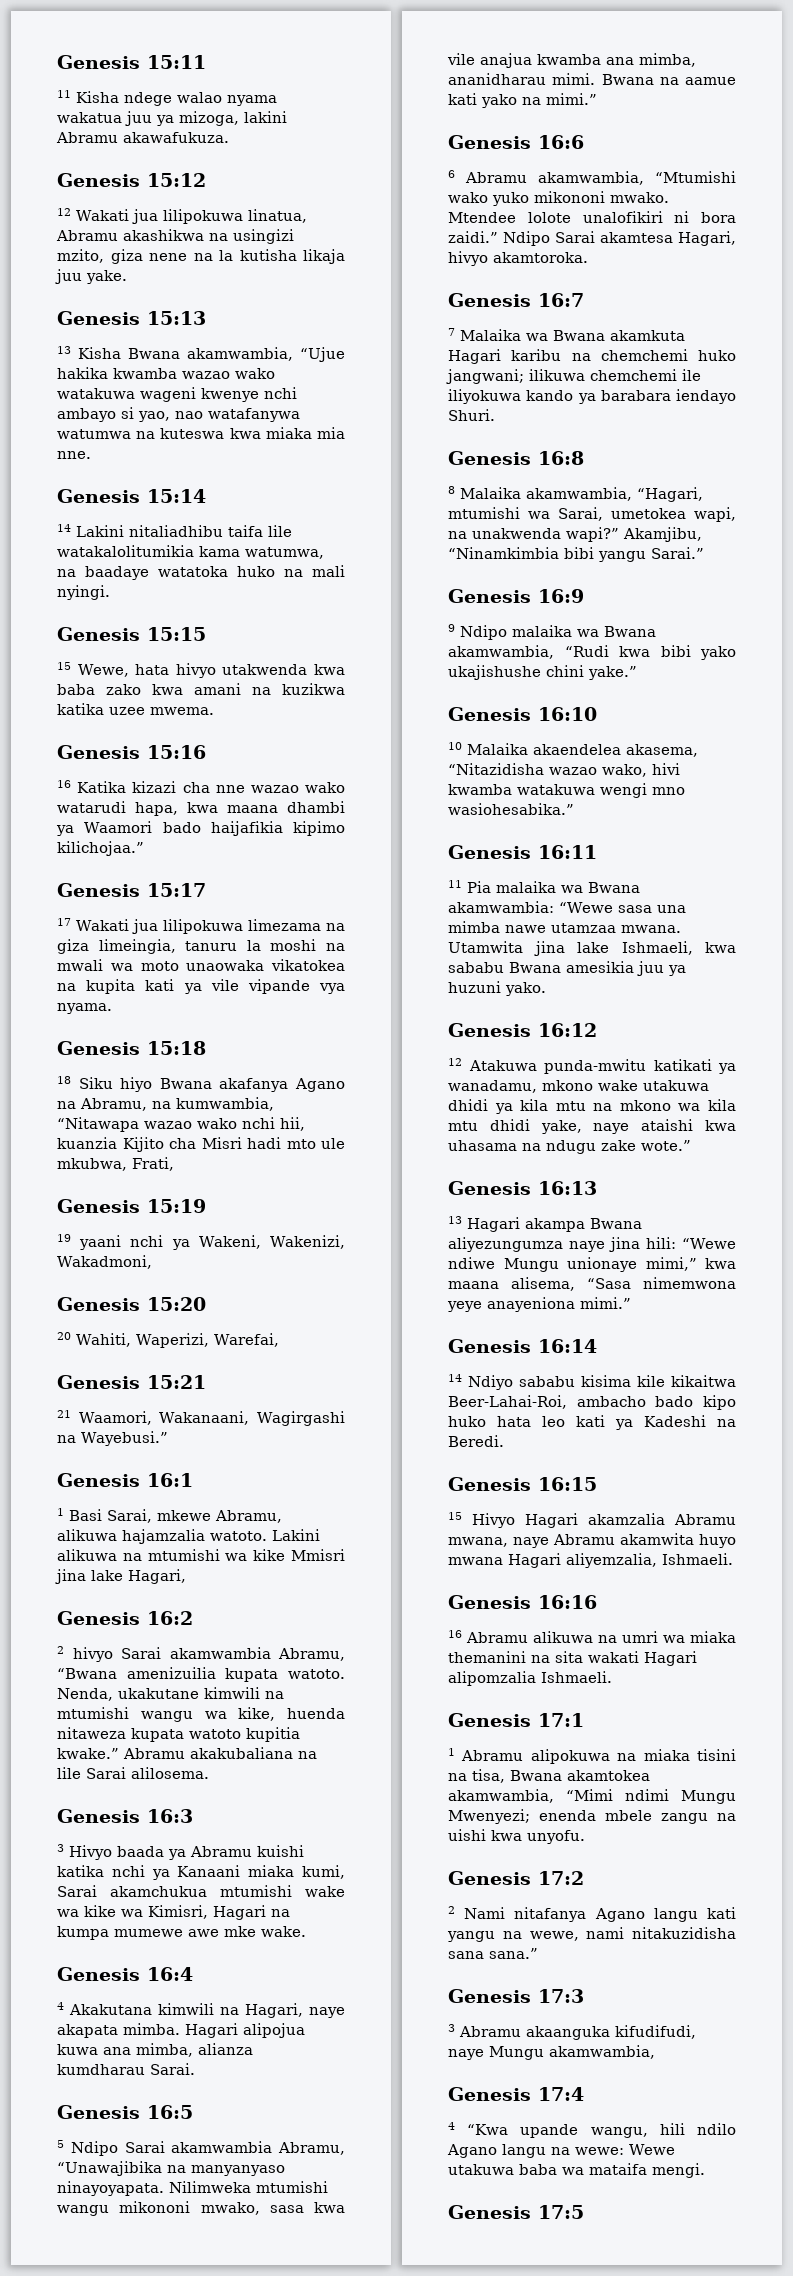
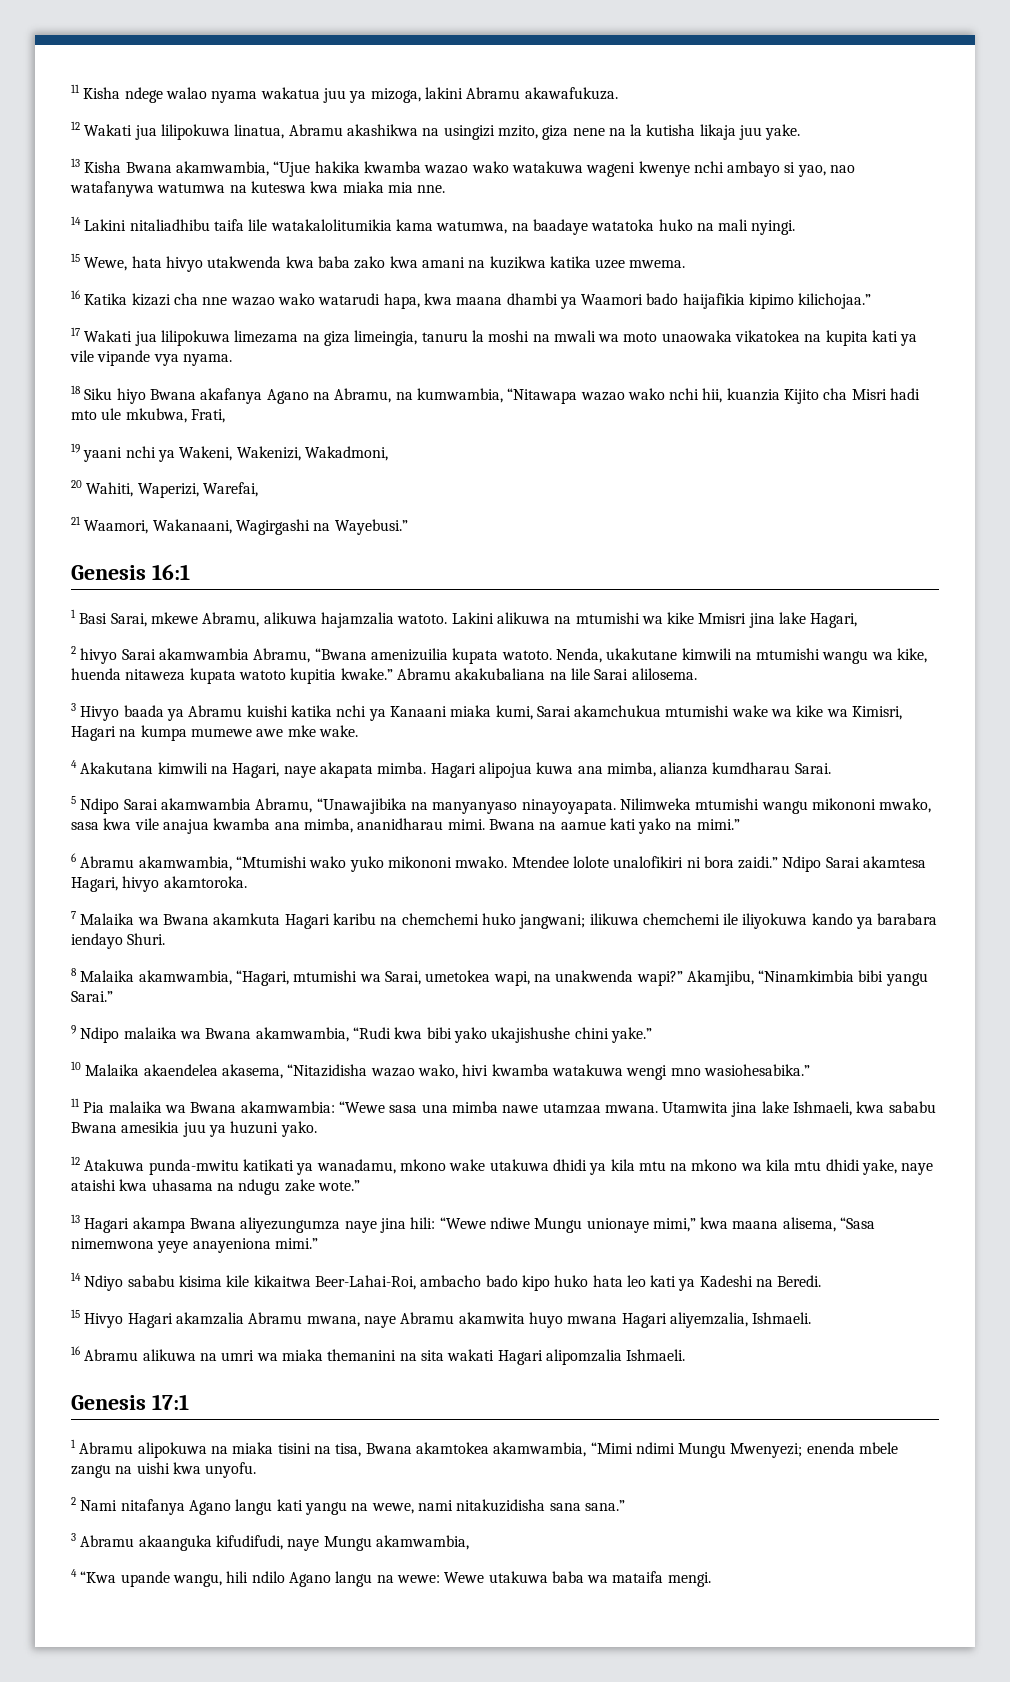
[57,55,206,69] Genesis 15:11 // -> (71, 88) none
[57,173,206,187] // Genesis 15:12 -> (618, 93) none
[57,311,206,325] // Genesis 15:13 -> (801, 132) none
[57,489,206,503] // Genesis 15:14 -> (446, 189) none
[57,627,206,641] // Genesis 15:15 -> (796, 227) none
[57,745,206,759] // Genesis 15:16 -> (686, 264) none
[57,883,206,897] // Genesis 15:17 -> (872, 301) none
[57,1041,206,1055] // Genesis 15:18 -> (232, 360) none
[57,1199,206,1213] // Genesis 15:19 -> (225, 416) none
[57,1297,206,1311] // Genesis 15:20 -> (388, 453) none
[57,1375,206,1389] // Genesis 15:21 -> (258, 489) none
[57,1611,193,1625] // Genesis 16:2 -> (858, 620) none
[57,1809,193,1823] // Genesis 16:3 -> (697, 674) none
[57,1967,193,1981] // Genesis 16:4 -> (358, 731) none
[57,2105,193,2119] // Genesis 16:5 -> (831, 768) none
[448,135,584,149] // Genesis 16:6 -> (740, 824) none
[448,293,584,307] // Genesis 16:7 -> (247, 882) none
[448,451,584,465] // Genesis 16:8 -> (166, 939) none
[448,589,584,603] // Genesis 16:9 -> (113, 996) none
[448,707,597,721] // Genesis 16:10 -> (652, 1035) none
[448,845,597,859] // Genesis 16:11 -> (810, 1070) none
[448,1023,597,1037] // Genesis 16:12 -> (317, 1129) none
[448,1181,597,1195] // Genesis 16:13 -> (360, 1185) none
[448,1339,597,1353] // Genesis 16:14 -> (318, 1243) none
[448,1477,597,1491] // Genesis 16:15 -> (822, 1281) none
[448,1595,597,1609] // Genesis 16:16 -> (812, 1318) none
[448,1871,584,1885] // Genesis 17:2 -> (257, 1470) none
[448,1989,584,2003] // Genesis 17:3 -> (625, 1505) none
[448,2087,584,2101] // Genesis 17:4 -> (469, 1542) none
[448,2205,584,2219] // Genesis 17:5 -> (711, 1579) none

